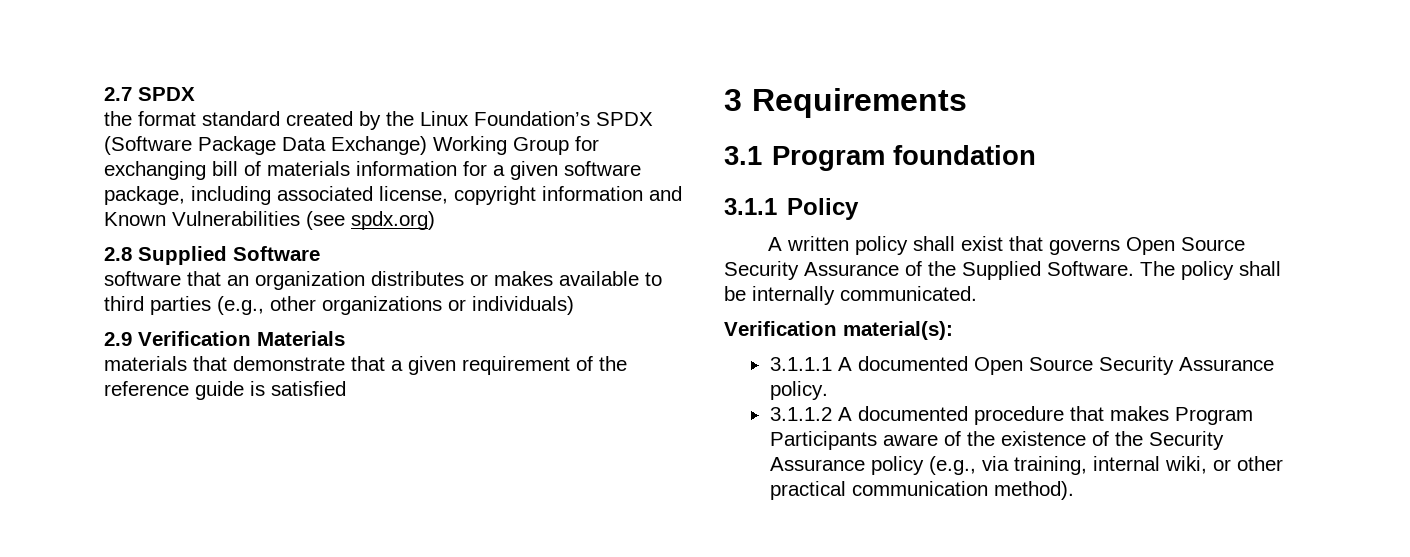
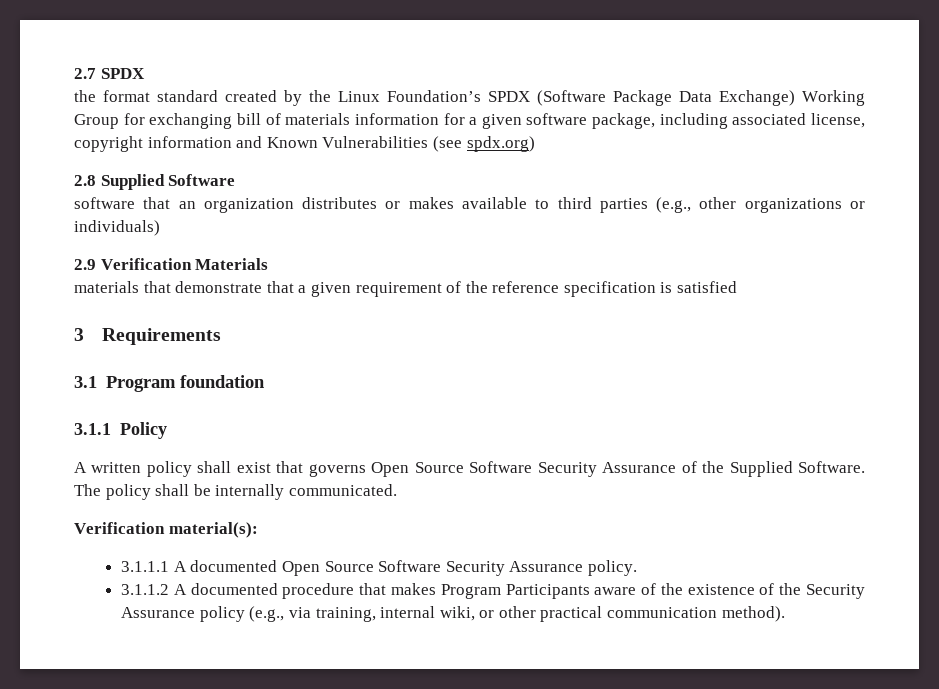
[195,381,244,400] guide -> [563,281,656,297] specification
(1245, 244) none -> [469,461,533,473] Software
(1093, 364) none -> [378,560,442,572] Software

